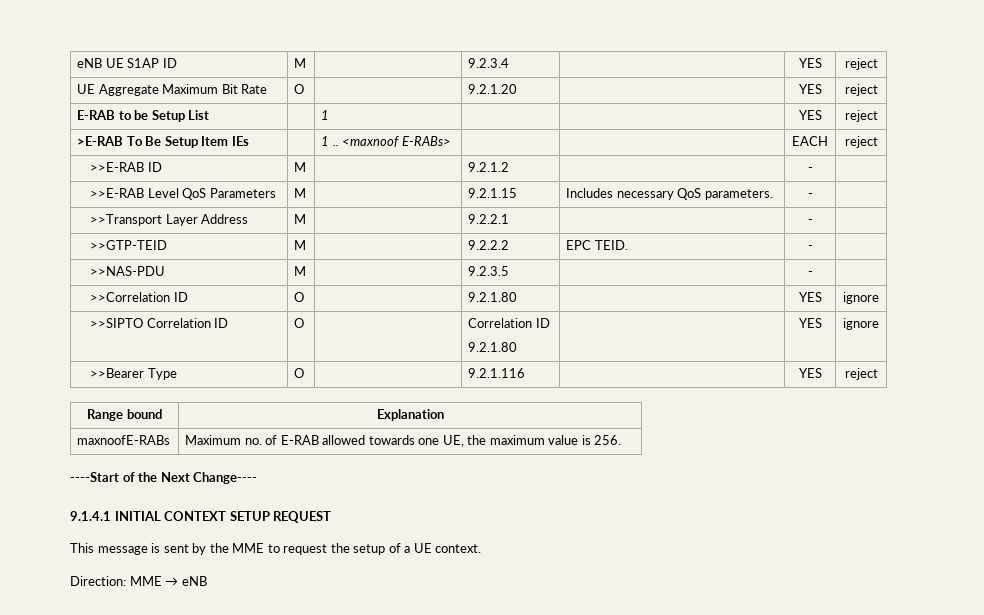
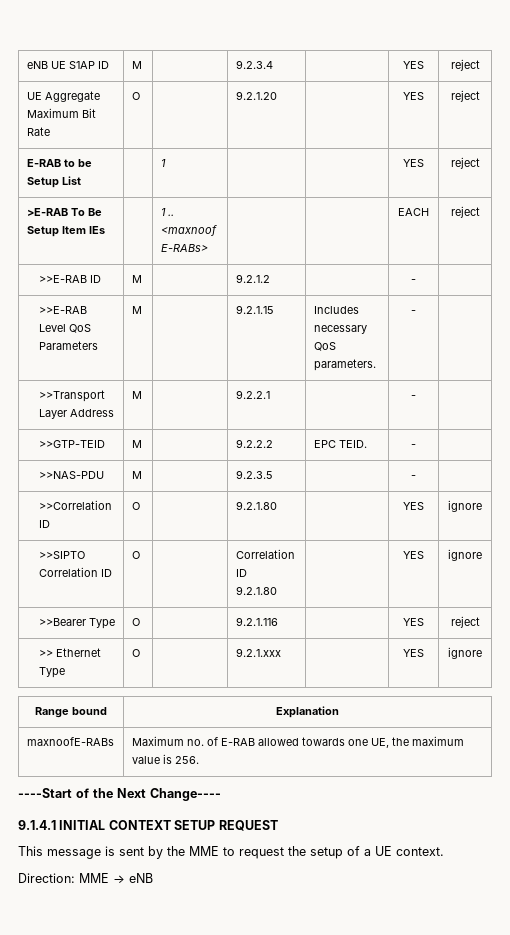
(878, 374) none -> [38,648,101,657] [38,667,65,678] [131,649,140,657] [235,648,281,657] [403,649,424,657] [448,647,482,659] // >> Ethernet Type | O | | 9.2.1.xxx | | YES | ignore

